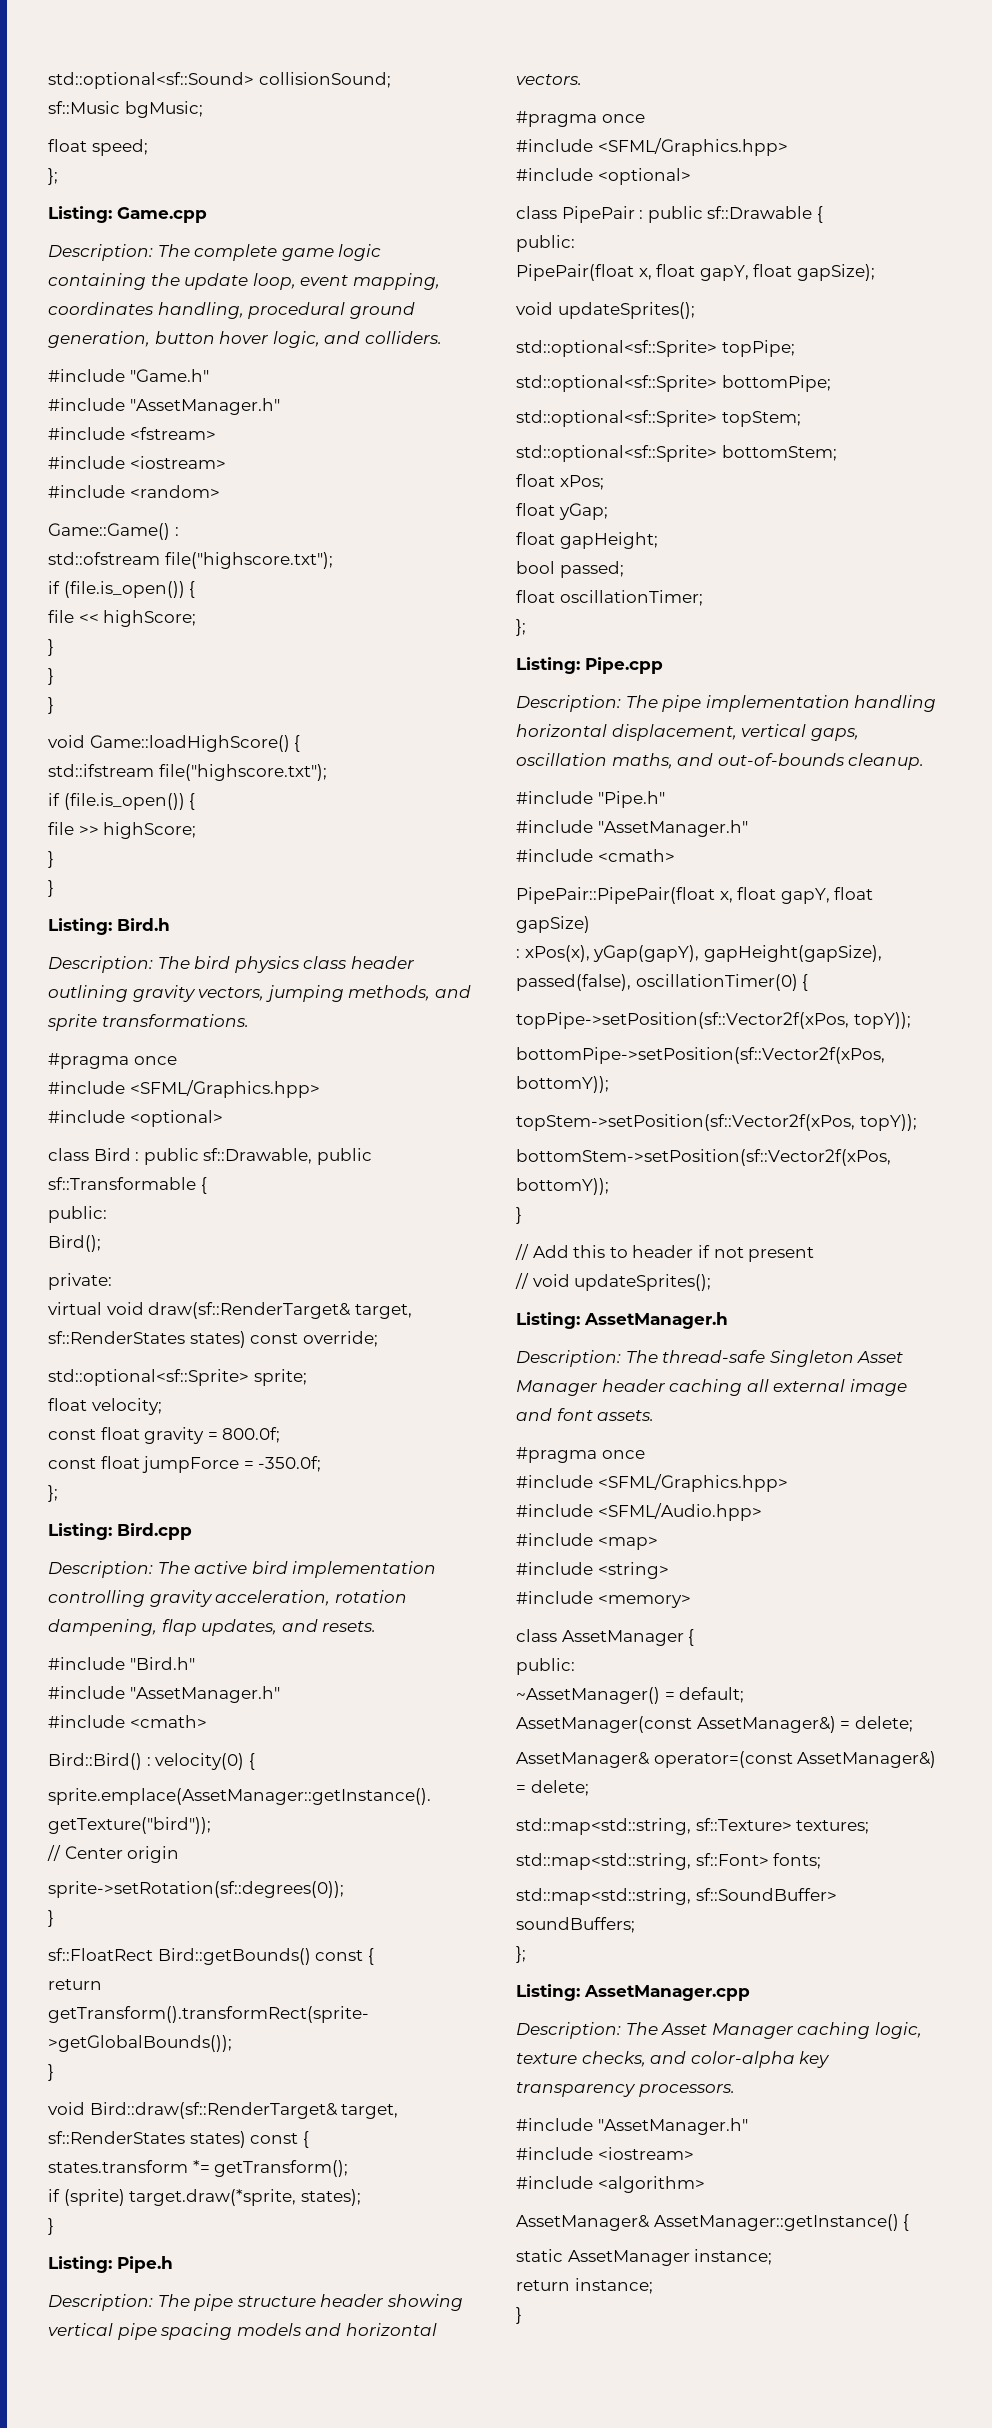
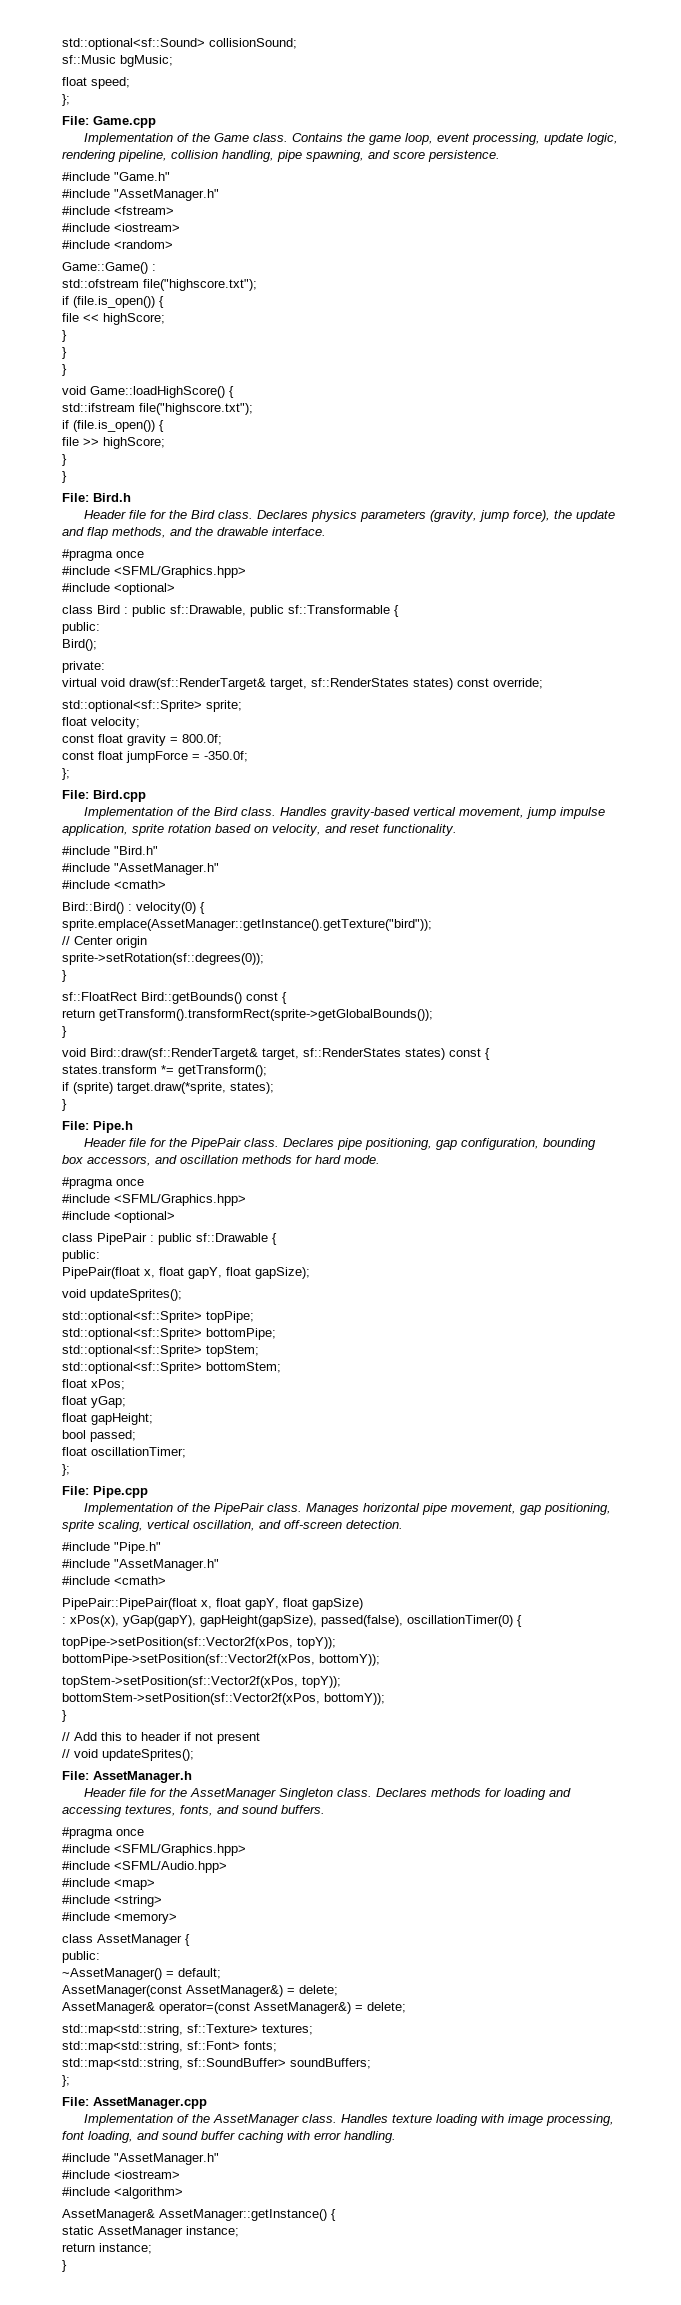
[48,206,112,223] Listing: -> [62,116,89,125] File:
[48,244,382,261] [48,273,440,290] [48,302,415,319] [48,331,442,348] Description: The complete game logic containing the update loop, event mapping, coordinates handling, procedural ground generation, button hover logic, and colliders. -> [83,133,618,145] [62,150,500,162] Implementation of the Game class. Contains the game loop, event processing, update logic, rendering pipeline, collision handling, pipe spawning, and score persistence.
[48,918,112,935] Listing: -> [62,493,89,502] File:
[48,956,415,973] [48,985,471,1002] [47,1014,249,1031] Description: The bird physics class header outlining gravity vectors, jumping methods, and sprite transformations. -> [83,510,615,522] [62,527,326,539] Header file for the Bird class. Declares physics parameters (gravity, jump force), the update and flap methods, and the drawable interface.
[48,1523,112,1540] Listing: -> [62,790,89,799] File:
[48,1561,437,1578] [48,1590,407,1607] [48,1619,377,1636] Description: The active bird implementation controlling gravity acceleration, rotation dampening, flap updates, and resets. -> [83,807,605,819] [62,824,457,836] Implementation of the Bird class. Handles gravity-based vertical movement, jump impulse application, sprite rotation based on velocity, and reset functionality.
[48,2256,112,2273] Listing: -> [62,1121,89,1130] File:
[48,2294,463,2311] [48,2323,437,2340] [516,74,582,85] Description: The pipe structure header showing vertical pipe spacing models and horizontal vectors. -> [83,1138,596,1150] [62,1155,380,1166] Header file for the PipePair class. Declares pipe positioning, gap configuration, bounding box accessors, and oscillation methods for hard mode.
[516,657,580,674] Listing: -> [62,1486,89,1495] File:
[516,695,937,712] [516,724,859,741] [516,753,925,770] Description: The pipe implementation handling horizontal displacement, vertical gaps, oscillation maths, and out-of-bounds cleanup. -> [83,1503,611,1515] [62,1520,403,1532] Implementation of the PipePair class. Manages horizontal pipe movement, gap positioning, sprite scaling, vertical oscillation, and off-screen detection.
[516,1312,580,1329] Listing: -> [62,1771,89,1780] File:
[516,1350,904,1367] [516,1379,907,1396] [516,1408,655,1421] Description: The thread-safe Singleton Asset Manager header caching all external image and font assets. -> [83,1788,571,1800] [62,1805,325,1817] Header file for the AssetManager Singleton class. Declares methods for loading and accessing textures, fonts, and sound buffers.
[516,1984,580,2001] Listing: -> [62,2097,89,2106] File:
[516,2022,922,2039] [516,2051,831,2068] [516,2082,735,2097] Description: The Asset Manager caching logic, texture checks, and color-alpha key transparency processors. -> [83,2114,614,2126] [62,2131,396,2143] Implementation of the AssetManager class. Handles texture loading with image processing, font loading, and sound buffer caching with error handling.

